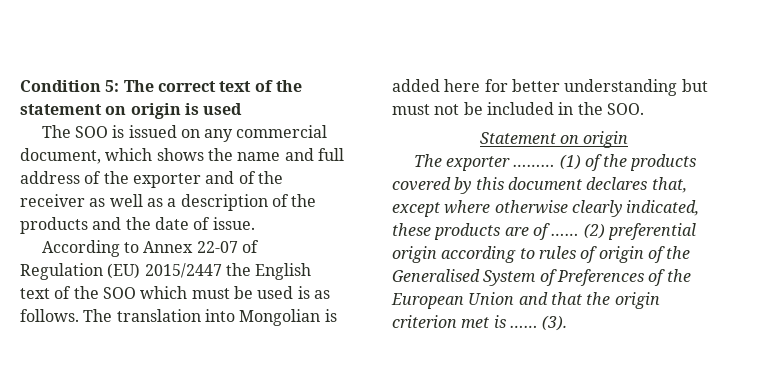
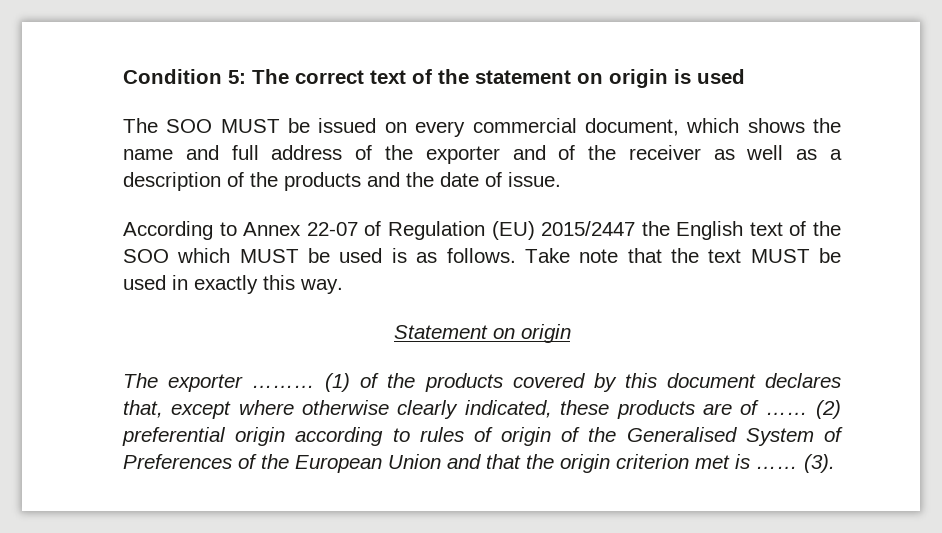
[112,125,125,138] is -> [220,118,311,133] MUST be
[204,129,234,142] any -> [415,121,466,137] every
[191,288,230,299] must -> [239,249,299,263] MUST
[83,309,337,326] [392,79,708,96] [392,102,644,115] The translation into Mongolian is added here for better understanding but must not be included in the SOO. -> [524,248,841,263] [123,275,343,294] Take note that the text MUST be used in exactly this way.

